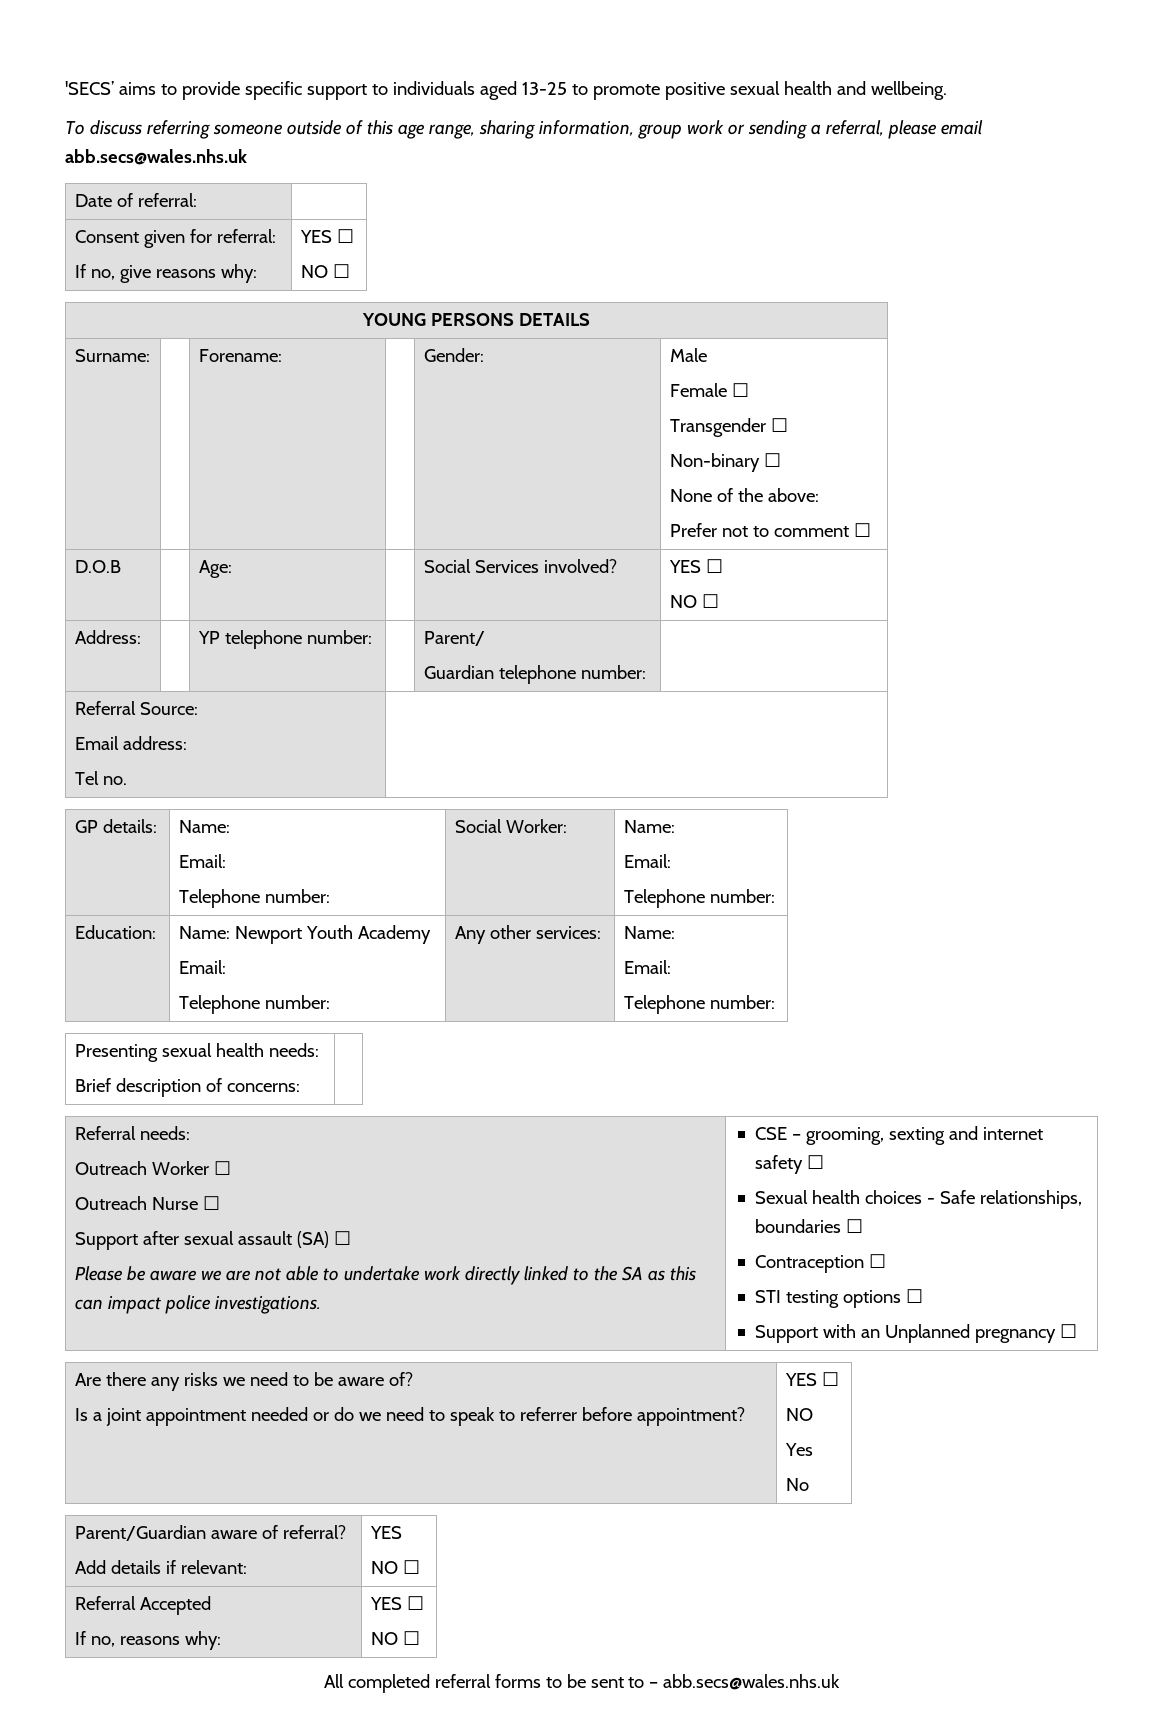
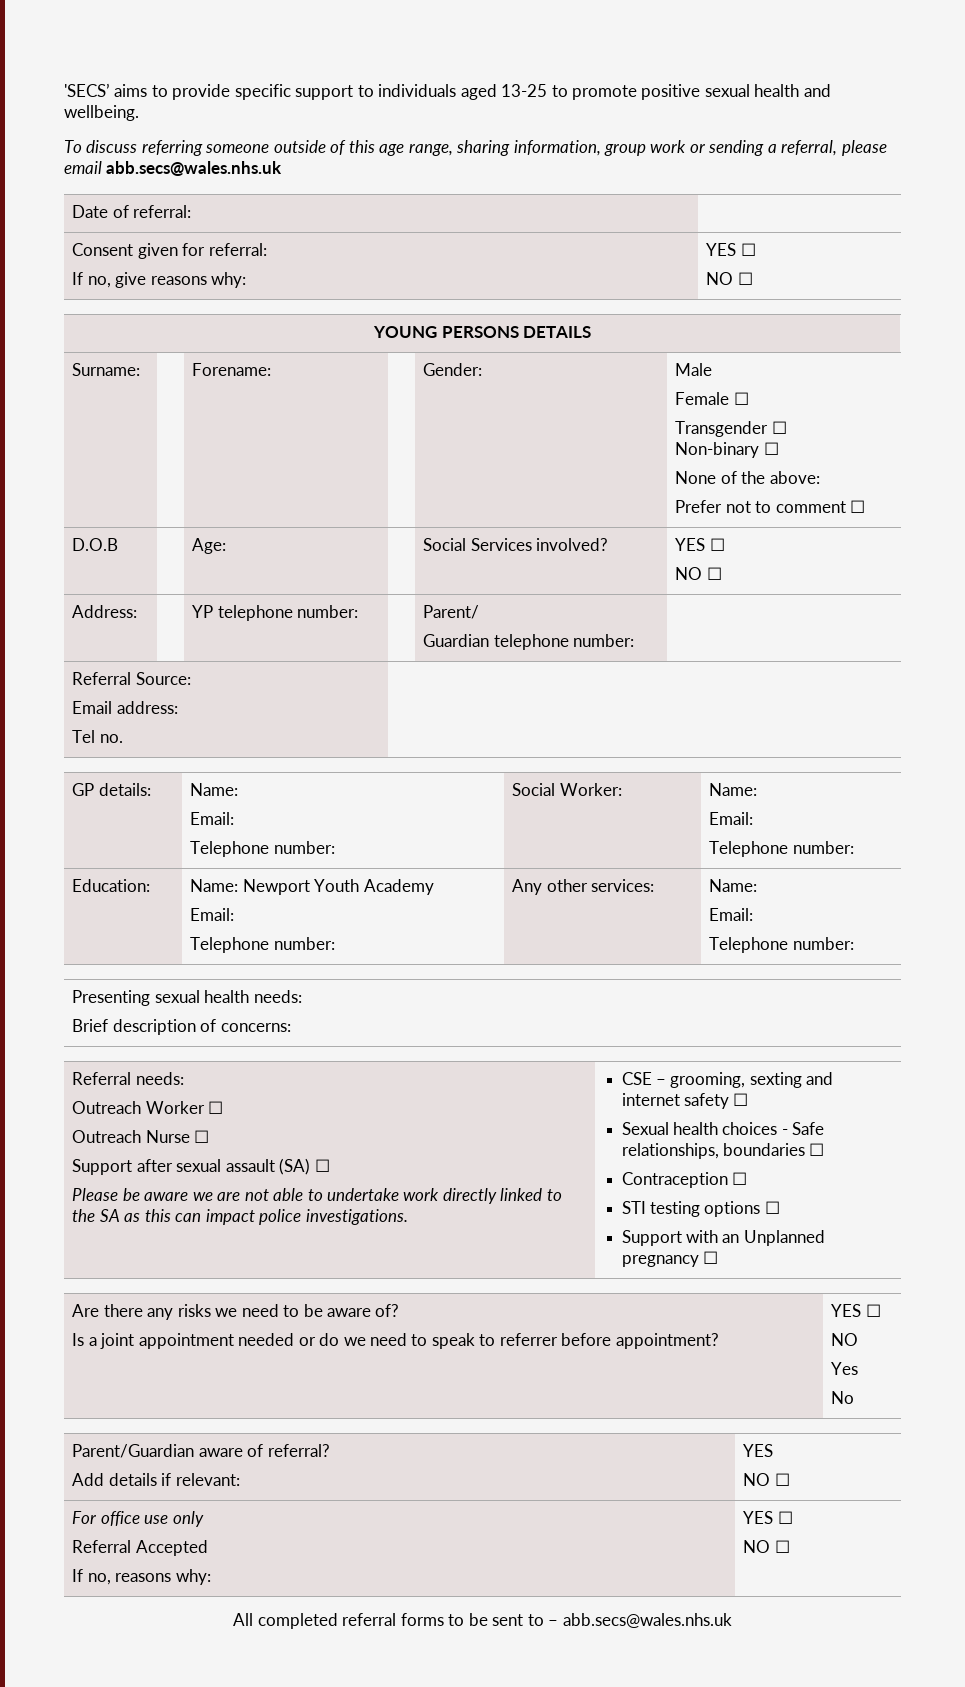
(420, 1567) none -> [72,1511,204,1527] For office use only //

